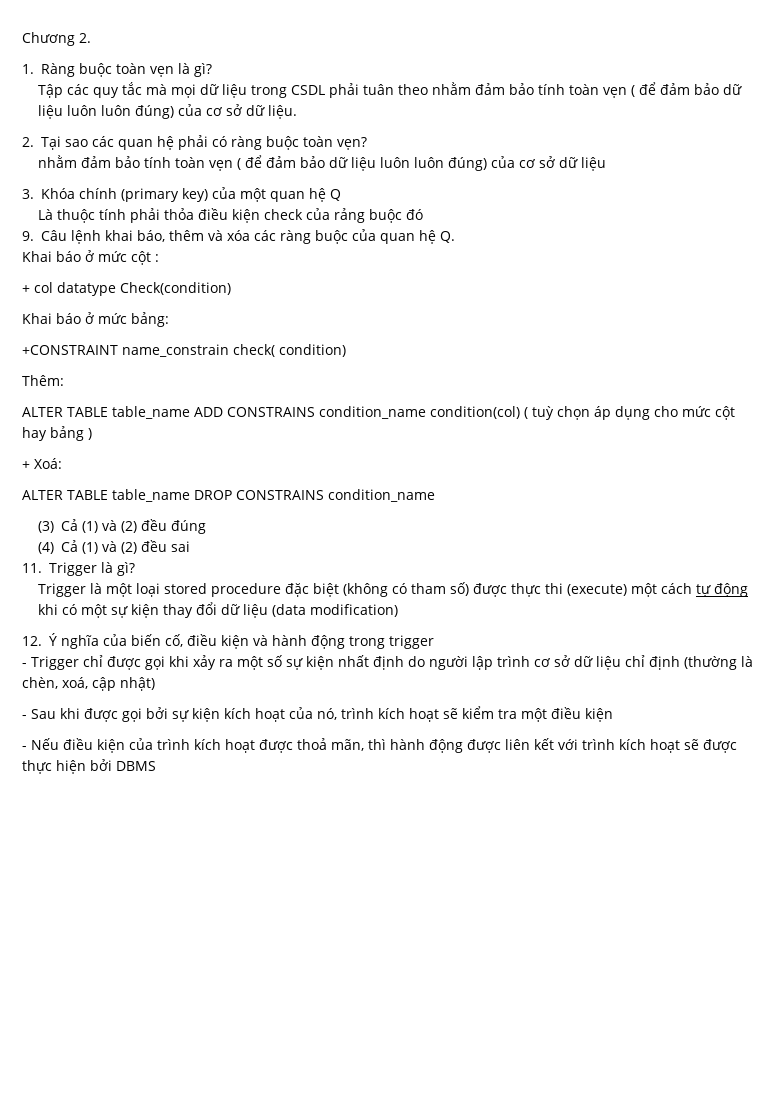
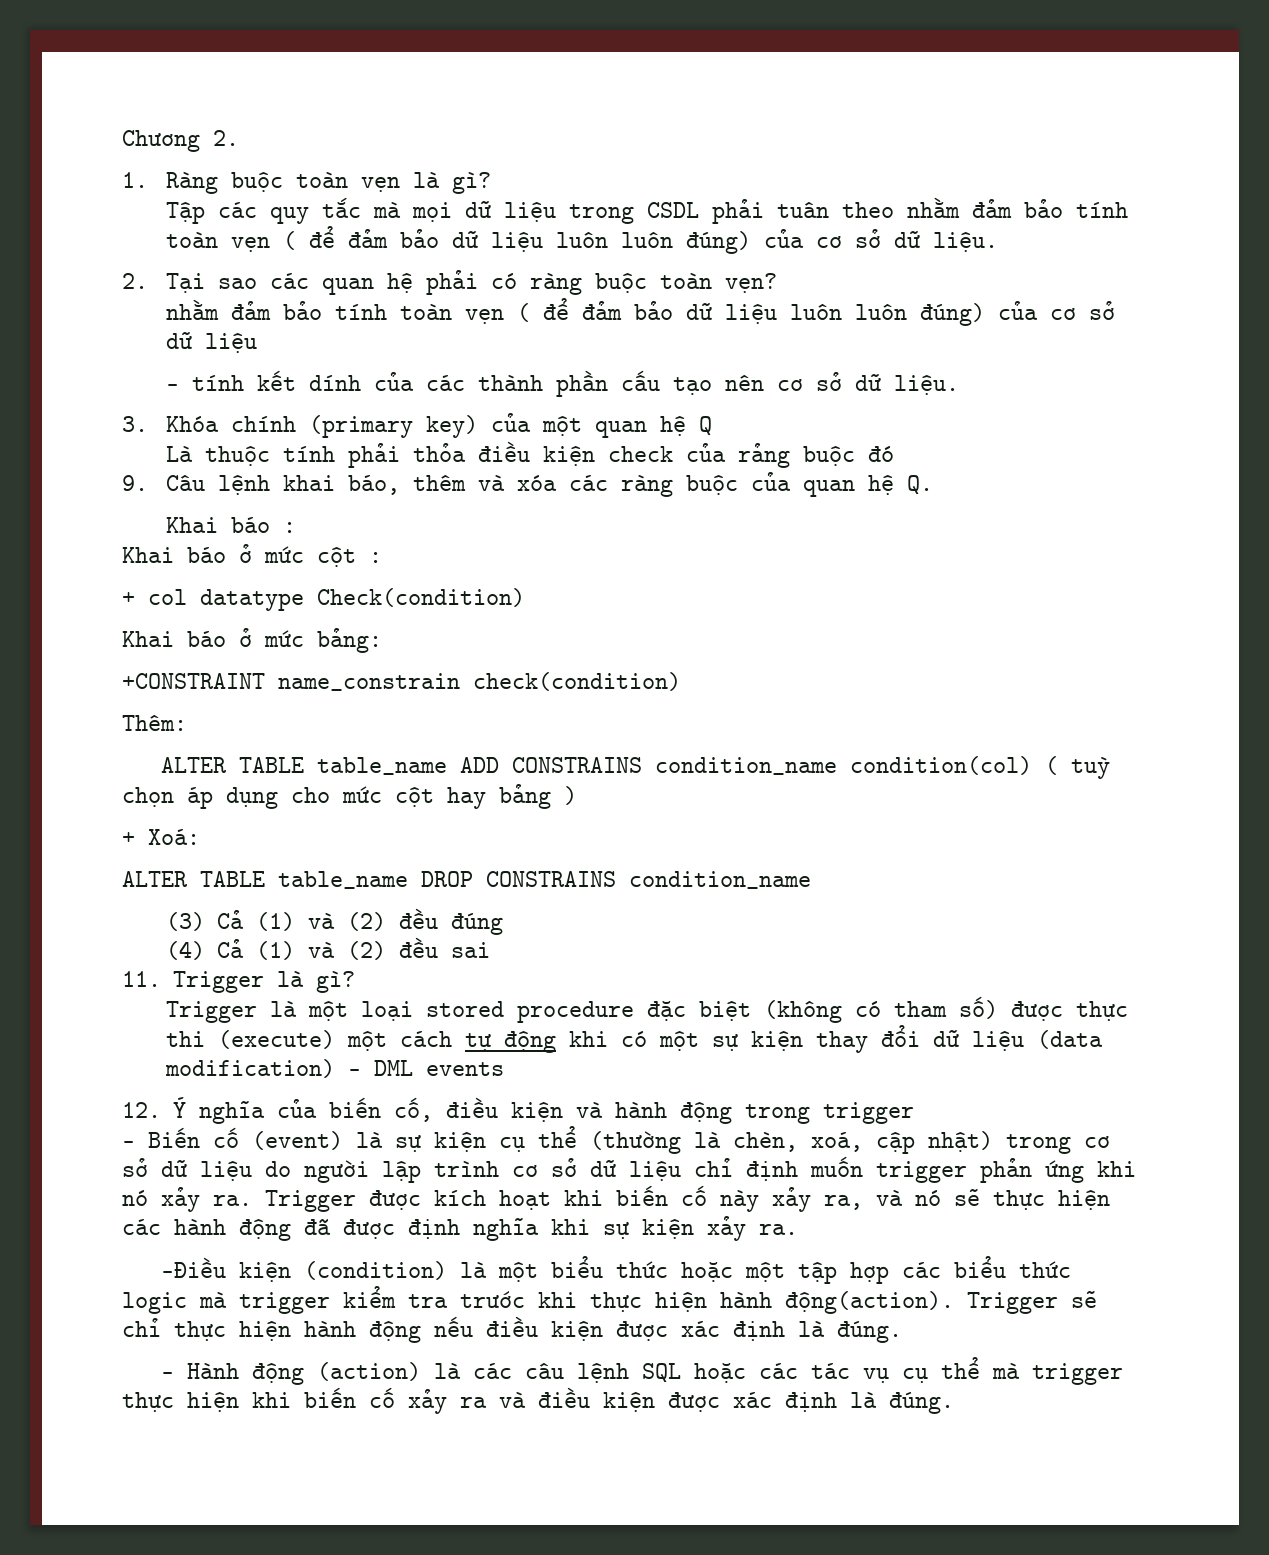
(606, 164) none -> [165,370,959,397] // - tính kết dính của các thành phần cấu tạo nên cơ sở dữ liệu.
(455, 237) none -> [165,517,296,533] // Khai báo :
[233,344,346,357] check( condition) -> [473,672,681,691] check(condition)
(398, 610) none -> [347,1060,504,1076] - DML events
[31,655,404,670] Trigger chỉ được gọi khi xảy ra một số sự kiện nhất định -> [148,1126,1110,1154] [122,1158,252,1181] Biến cố (event) là sự kiện cụ thể (thường là chèn, xoá, cập nhật) trong cơ sở dữ liệu
[684,656,753,670] [22,677,155,691] [22,706,613,722] [22,738,737,753] [22,759,156,774] (thường là chèn, xoá, cập nhật) // - Sau khi được gọi bởi sự kiện kích hoạt của nó, trình kích hoạt sẽ kiểm tra một điều kiện // - Nếu điều kiện của trình kích hoạt được thoả mãn, thì hành động được liên kết với trình kích hoạt sẽ được thực hiện bởi DBMS -> [810,1156,1136,1183] [122,1185,1110,1212] [122,1216,798,1241] [160,1256,1071,1284] [122,1286,1097,1314] [122,1316,902,1343] [160,1357,1123,1385] [122,1387,954,1414] muốn trigger phản ứng khi nó xảy ra. Trigger được kích hoạt khi biến cố này xảy ra, và nó sẽ thực hiện các hành động đã được định nghĩa khi sự kiện xảy ra. // -Điều kiện (condition) là một biểu thức hoặc một tập hợp các biểu thức logic mà trigger kiểm tra trước khi thực hiện hành động(action). Trigger sẽ chỉ thực hiện hành động nếu điều kiện được xác định là đúng. // - Hành động (action) là các câu lệnh SQL hoặc các tác vụ cụ thể mà trigger thực hiện khi biến cố xảy ra và điều kiện được xác định là đúng.

